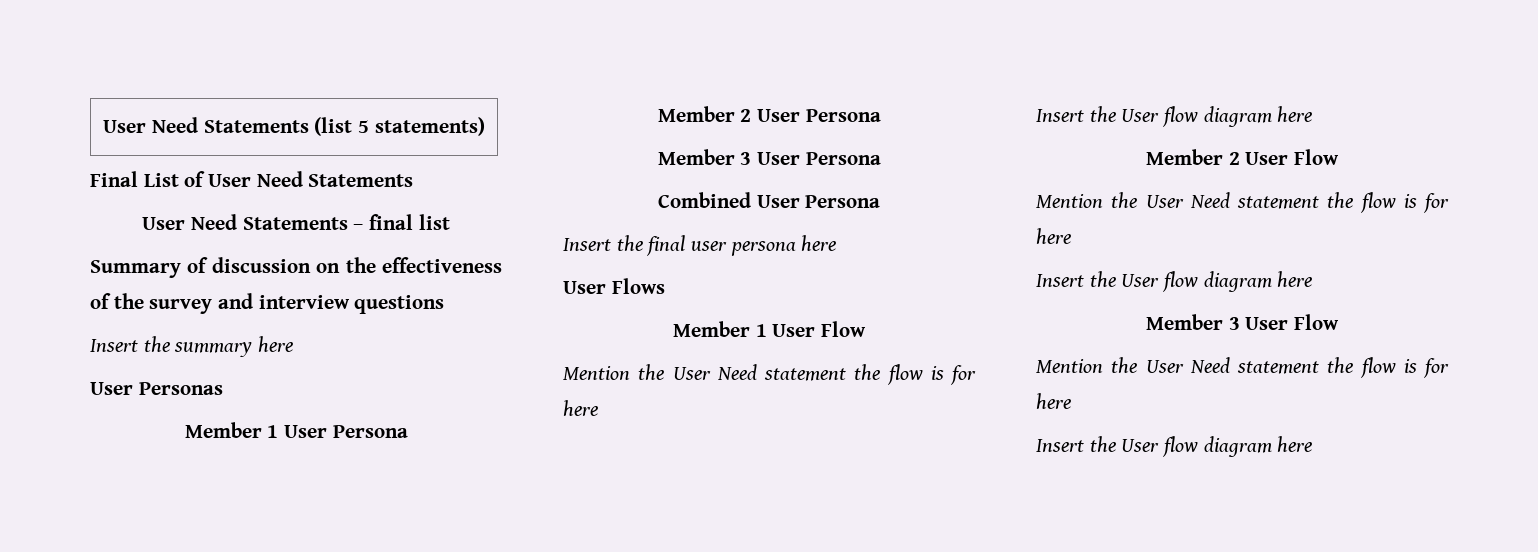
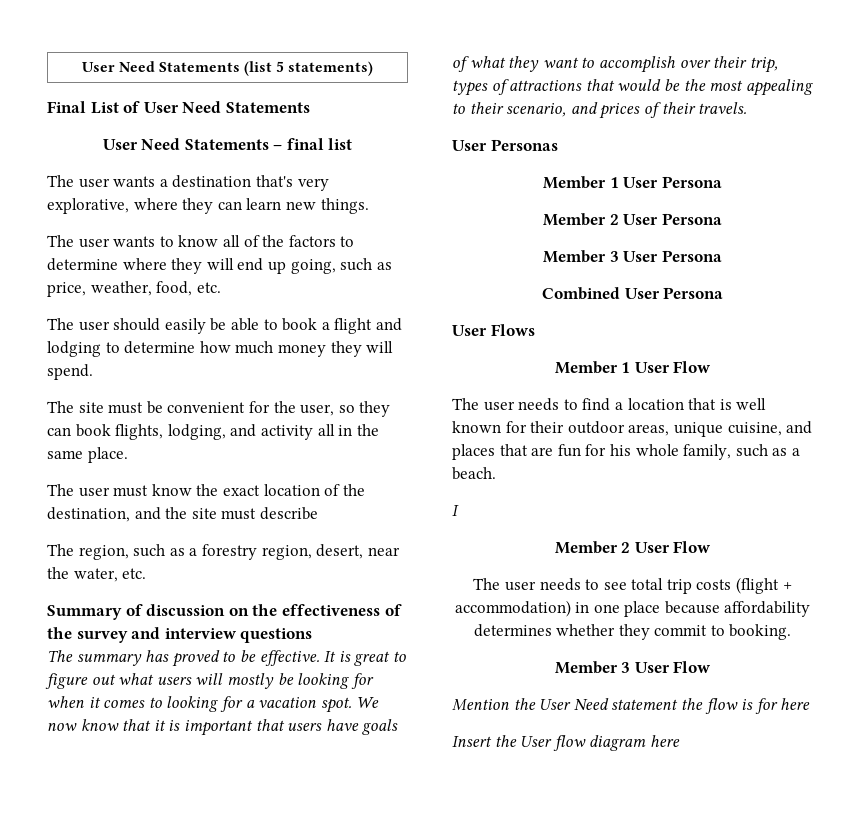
(450, 222) none -> [47,175,329,191] [47,198,369,214] [47,235,355,248] [47,258,392,274] [47,281,221,297] [47,318,402,334] [47,341,394,357] [47,364,93,380] [47,401,391,417] [47,424,379,440] [47,447,128,463] [47,484,365,497] [47,507,318,522] [47,544,400,560] [47,567,147,582] // The user wants a destination that's very explorative, where they can learn new things. // The user wants to know all of the factors to determine where they will end up going, such as price, weather, food, etc. // The user should easily be able to book a flight and lodging to determine how much money they will spend. // The site must be convenient for the user, so they can book flights, lodging, and activity all in the same place. // The user must know the exact location of the destination, and the site must describe // The region, such as a forestry region, desert, near the water, etc.
[90,336,294,357] Insert the summary here -> [47,650,406,667] [45,673,374,689] [47,696,380,713] [47,719,399,736] [452,56,778,73] [452,79,813,96] [452,102,748,119] The summary has proved to be effective. It is great to figure out what users will mostly be looking for when it comes to looking for a vacation spot. We now know that it is important that users have goals of what they want to accomplish over their trip, types of attractions that would be the most appealing to their scenario, and prices of their travels.
[563,235,837,256] // Insert the final user persona here -> (724, 293) none
[563,364,976,385] [563,400,598,416] [1036,106,1313,127] [1145,149,1340,165] [1036,192,1449,213] [1036,228,1071,244] [1036,271,1313,292] Mention the User Need statement the flow is for here // Insert the User flow diagram here // Member 2 User Flow // Mention the User Need statement the flow is for here // Insert the User flow diagram here -> [452,398,767,411] [452,421,813,437] [452,444,800,460] [452,467,496,480] [452,505,459,516] [554,541,712,554] [473,577,792,594] [454,600,811,617] [473,624,792,640] The user needs to find a location that is well known for their outdoor areas, unique cuisine, and places that are fun for his whole family, such as a beach. // I // Member 2 User Flow // The user needs to see total trip costs (flight + accommodation) in one place because affordability determines whether they commit to booking.

